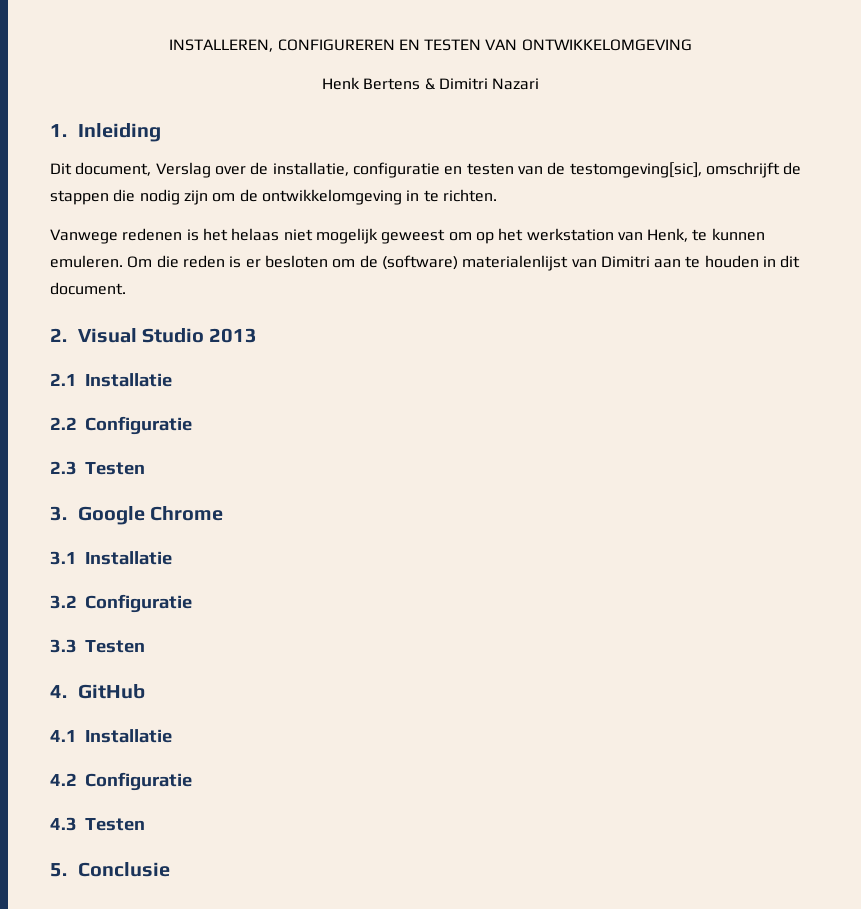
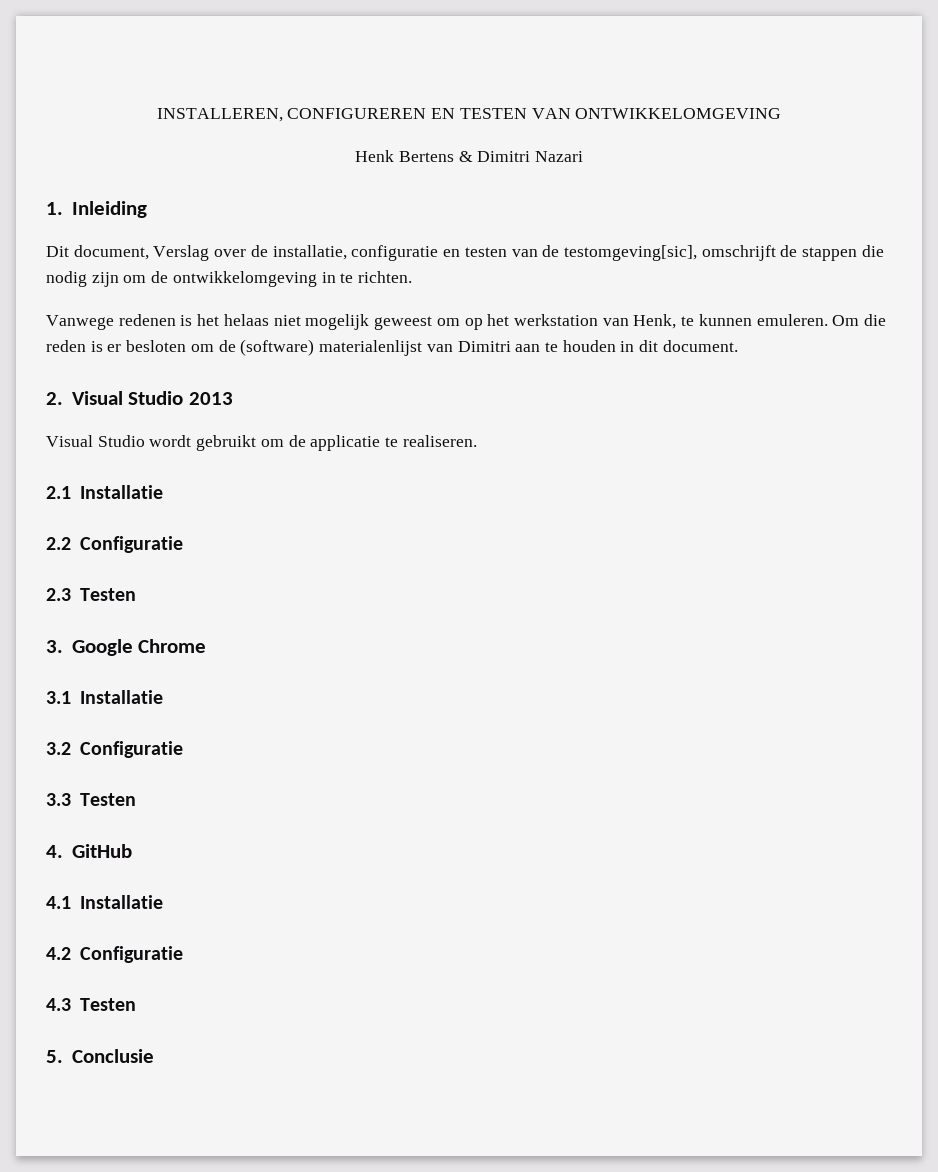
(258, 335) none -> [46,435,477,451] // Visual Studio wordt gebruikt om de applicatie te realiseren.

